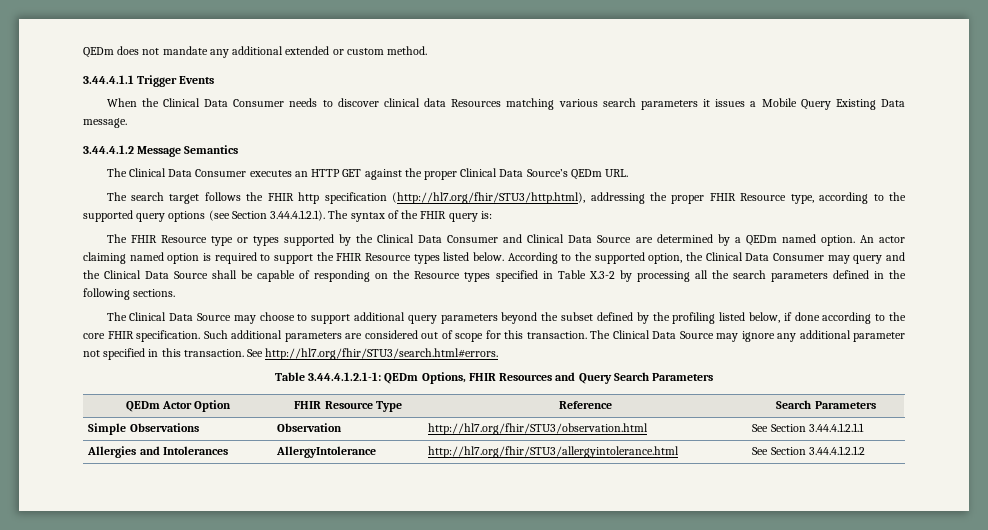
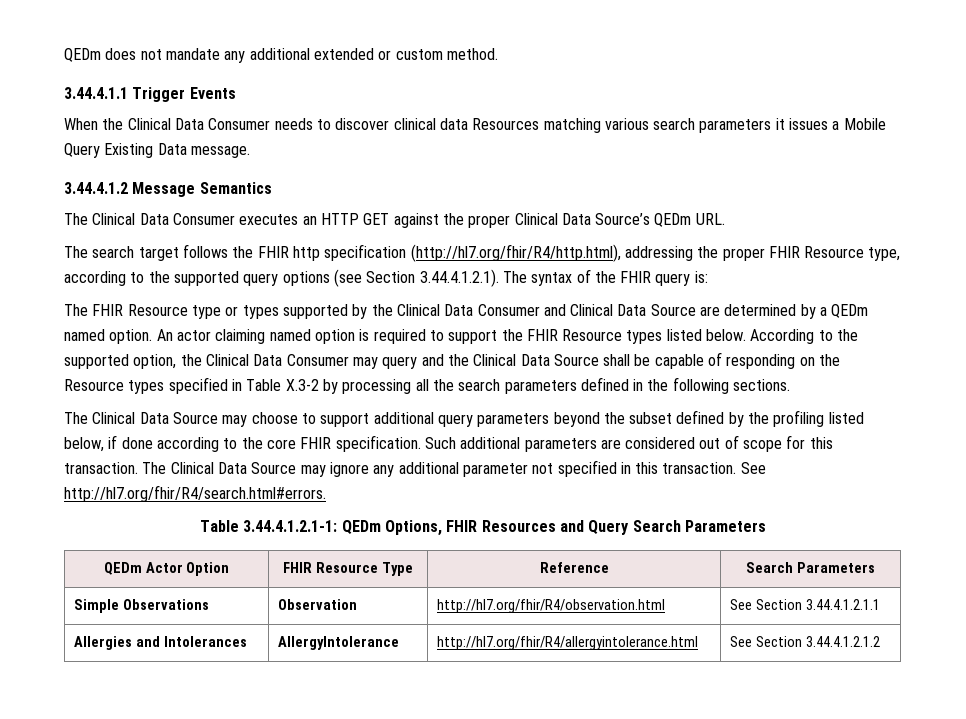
[392,192,586,204] (http://hl7.org/fhir/STU3/http.html), -> [410,244,621,262] (http://hl7.org/fhir/R4/http.html),
[265,348,499,360] http://hl7.org/fhir/STU3/search.html#errors. -> [64,485,326,502] http://hl7.org/fhir/R4/search.html#errors.
[428,423,649,435] http://hl7.org/fhir/STU3/observation.html -> [437,599,666,613] http://hl7.org/fhir/R4/observation.html
[428,446,680,458] http://hl7.org/fhir/STU3/allergyintolerance.html -> [437,636,699,650] http://hl7.org/fhir/R4/allergyintolerance.html

